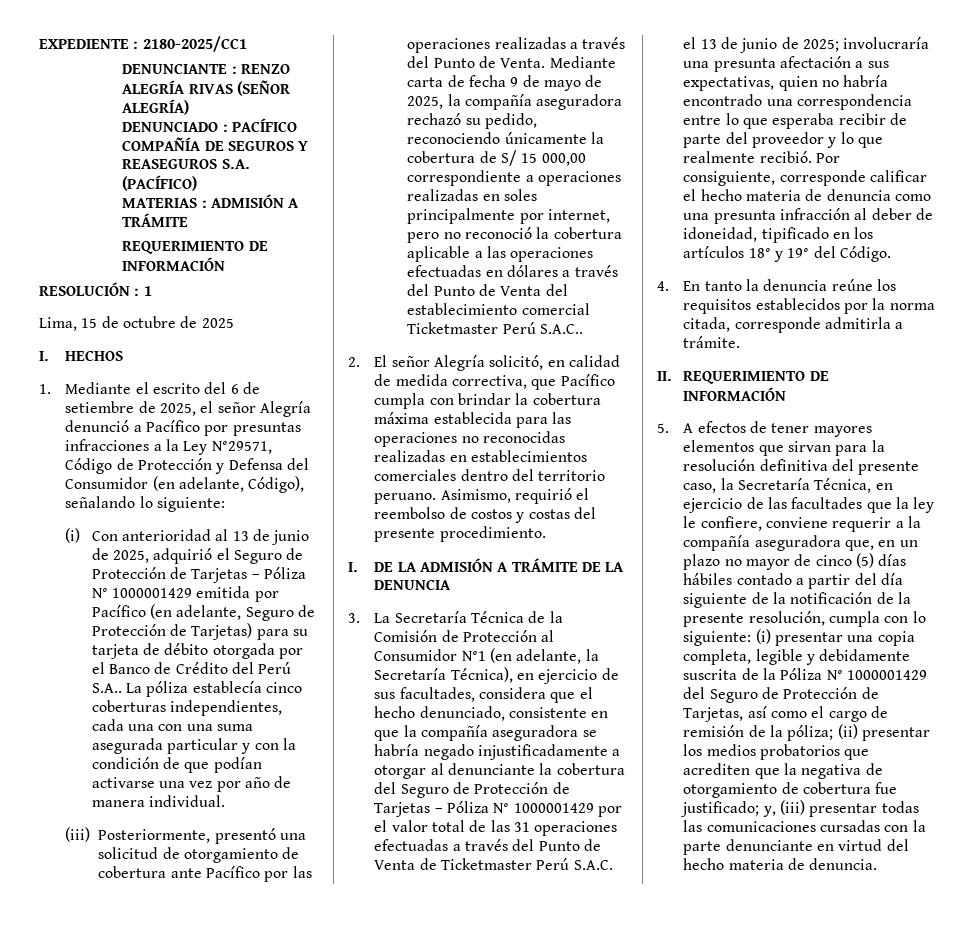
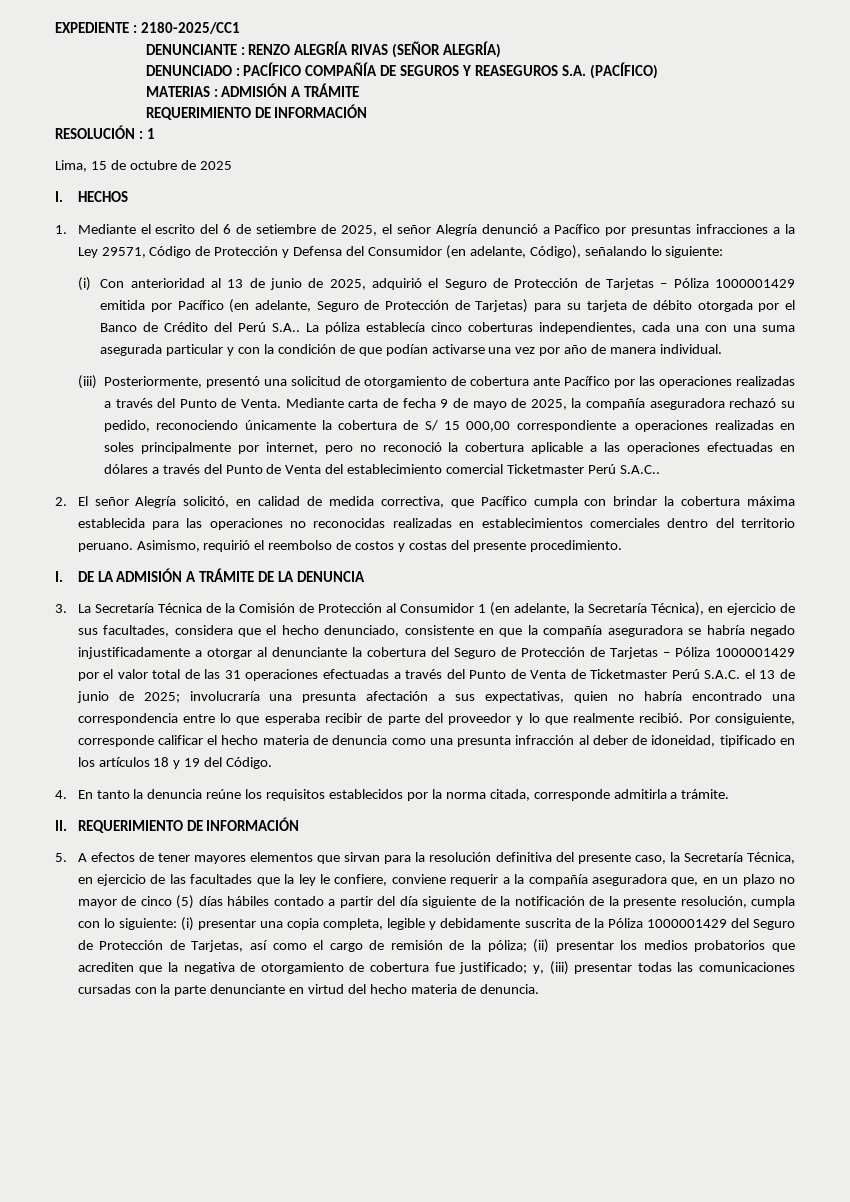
[211,441,272,454] N°29571, -> [101,247,146,258] 29571,
[91,588,108,598] N° -> (709, 283) none
[461,651,486,661] N°1 -> [477,604,486,613] 1
[493,803,510,813] N° -> (710, 652) none
[748,248,810,262] 18° y 19° -> [153,757,201,769] 18 y 19
[826,670,843,680] N° -> (643, 923) none

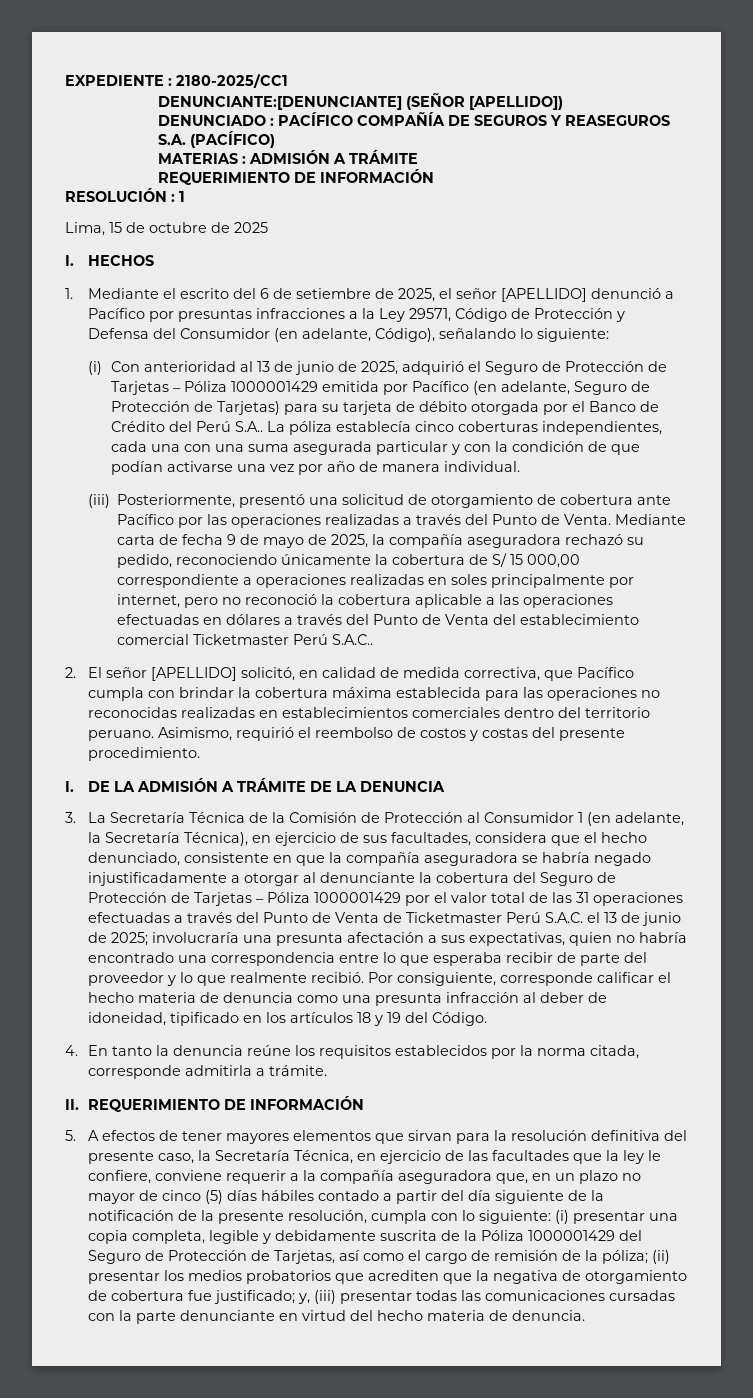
[145,41,502,58] DENUNCIANTE : RENZO ALEGRÍA RIVAS (SEÑOR ALEGRÍA) -> [157,93,563,110] DENUNCIANTE:[DENUNCIANTE] (SEÑOR [APELLIDO])
[435,224,477,236] Alegría -> [501,288,588,302] [APELLIDO]
[135,496,177,508] Alegría -> [151,667,238,681] [APELLIDO]

